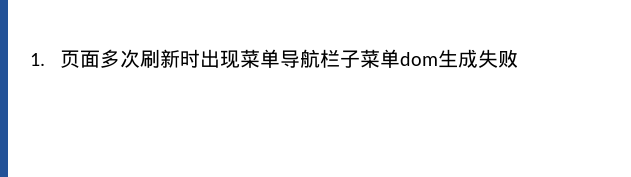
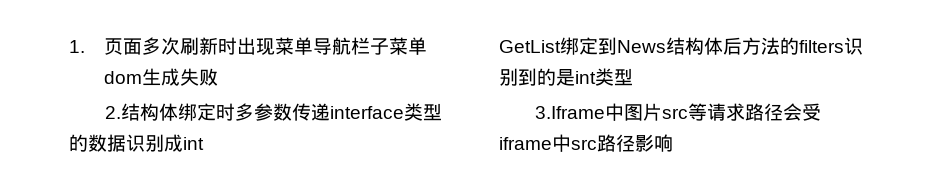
(518, 58) none -> [105,103,443,121] [69,134,204,152] [499,37,863,55] [499,68,633,86] [535,103,822,121] [499,134,673,152] // 2.结构体绑定时多参数传递interface类型的数据识别成int // GetList绑定到News结构体后方法的filters识别到的是int类型 // 3.Iframe中图片src等请求路径会受iframe中src路径影响

